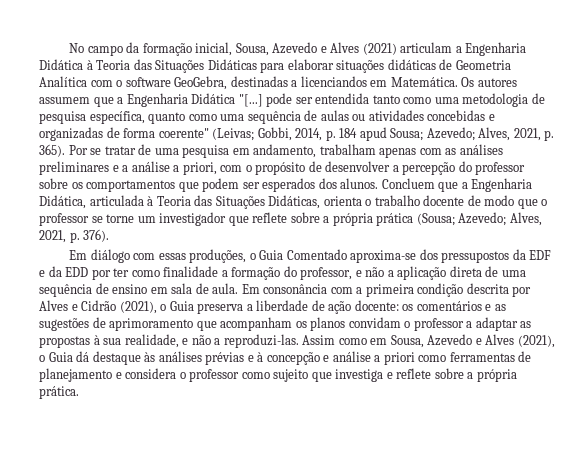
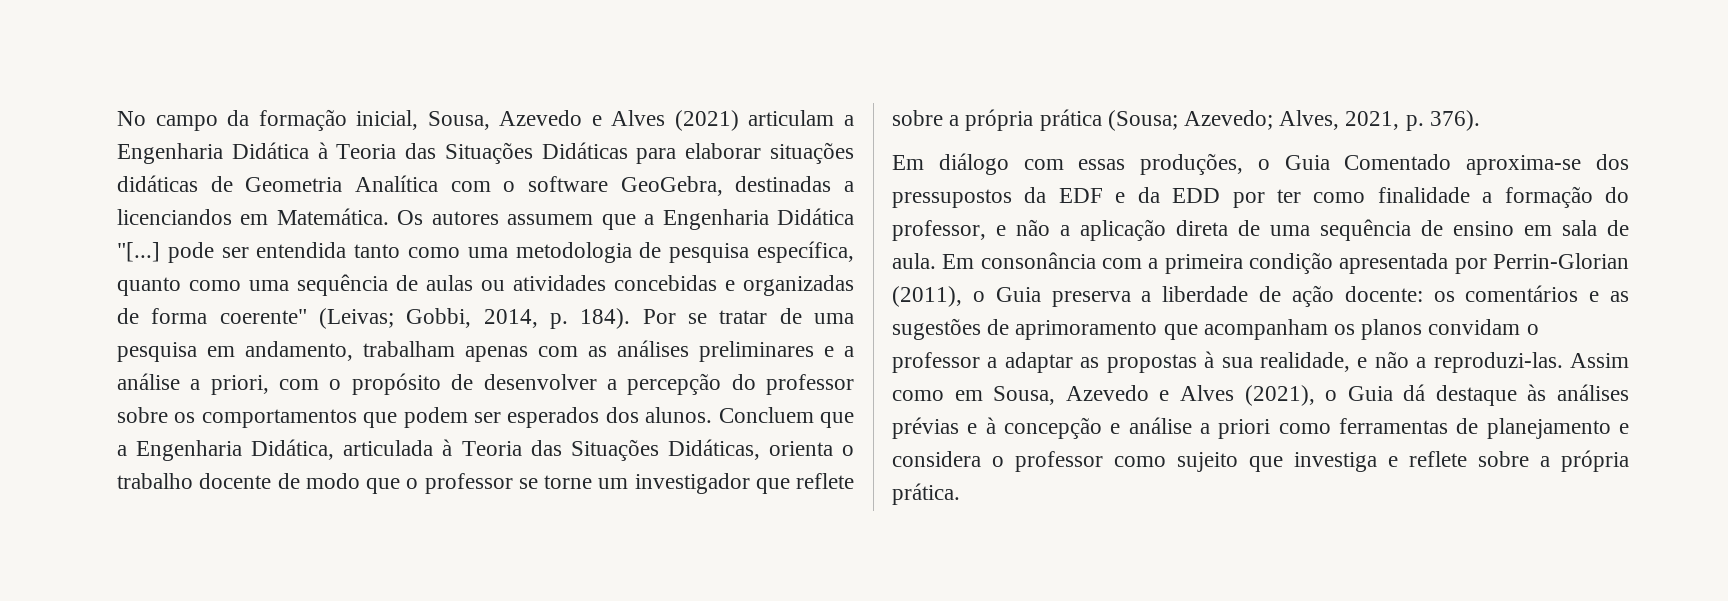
[339,127,555,141] [39,144,65,157] 184 apud Sousa; Azevedo; Alves, 2021, p. 365). -> [580,308,631,329] 184).
[466,283,532,297] [39,300,157,314] descrita por Alves e Cidrão (2021), -> [1339,253,1629,274] [892,286,962,307] apresentada por Perrin-Glorian (2011),

